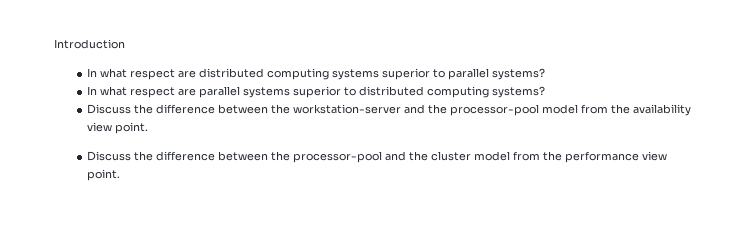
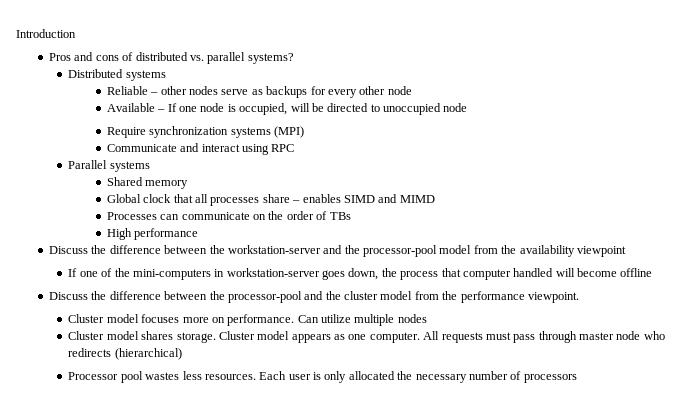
[87,68,546,80] [87,86,546,98] In what respect are distributed computing systems superior to parallel systems? // In what respect are parallel systems superior to distributed computing systems? -> [49,52,294,64] [68,69,166,81] [106,86,412,98] [106,103,468,115] [106,126,305,138] [106,143,295,155] [68,160,150,172] [106,177,189,189] [106,194,435,206] [106,211,351,220] [106,228,199,240] Pros and cons of distributed vs. parallel systems? // Distributed systems // Reliable – other nodes serve as backups for every other node // Available – If one node is occupied, will be directed to unoccupied node // Require synchronization systems (MPI) // Communicate and interact using RPC // Parallel systems // Shared memory // Global clock that all processes share – enables SIMD and MIMD // Processes can communicate on the order of TBs // High performance
[87,122,149,134] view point. -> [576,246,626,257] [68,268,653,280] viewpoint // If one of the mini-computers in workstation-server goes down, the process that computer handled will become offline
[642,151,668,161] [87,169,121,181] view point. -> [527,292,579,303] [68,314,427,326] [68,331,665,343] [68,348,182,360] [68,371,577,383] viewpoint. // Cluster model focuses more on performance. Can utilize multiple nodes // Cluster model shares storage. Cluster model appears as one computer. All requests must pass through master node who redirects (hierarchical) // Processor pool wastes less resources. Each user is only allocated the necessary number of processors

